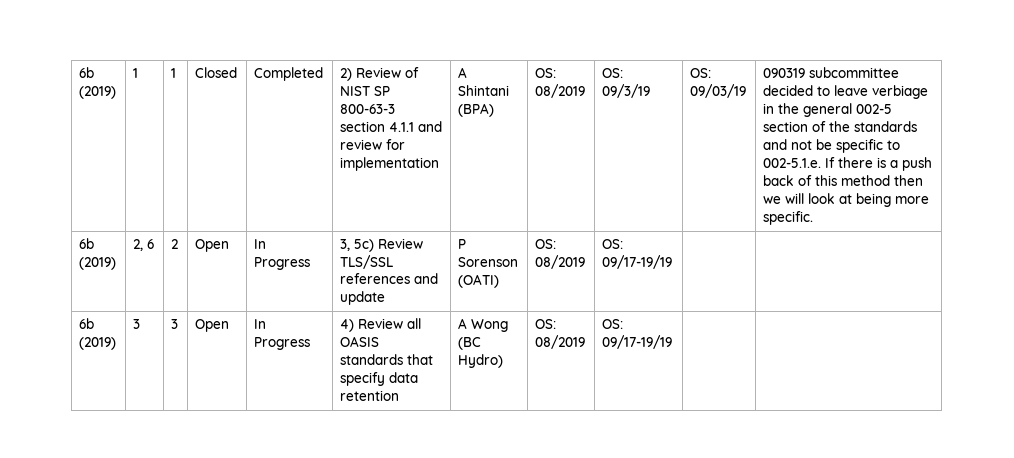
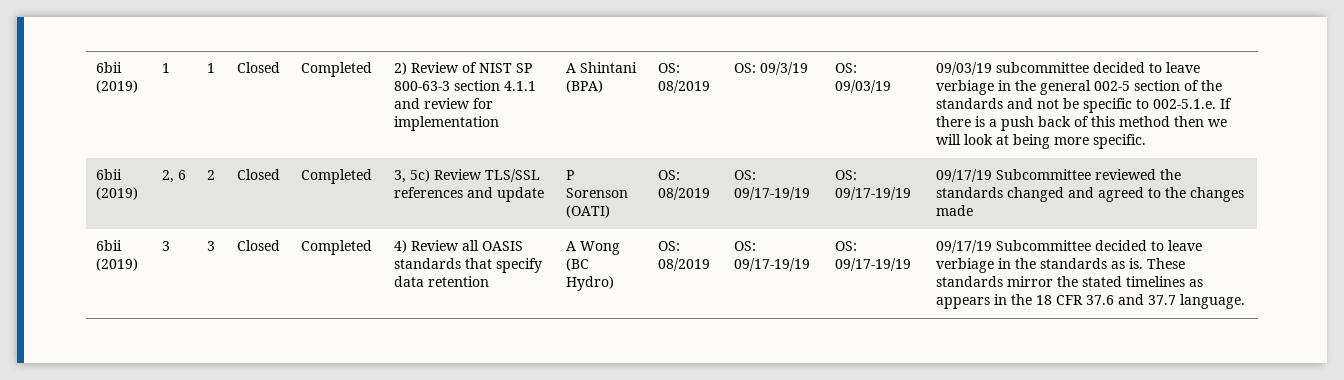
[79,67,95,78] 6b -> [96,62,123,73] 6bii
[763,68,806,78] 090319 -> [936,62,993,75] 09/03/19
[79,238,95,249] 6b -> [96,169,123,180] 6bii
[195,239,230,252] [254,239,267,249] [254,257,311,270] Open | In Progress -> [237,169,281,180] [301,169,373,184] Closed | Completed
[79,318,95,329] | // 6b -> [835,170,858,180] [835,187,912,200] [936,169,1182,182] [936,187,1245,202] [936,205,974,216] [96,240,123,251] OS: 09/17-19/19 | 09/17/19 Subcommittee reviewed the standards changed and agreed to the changes made // 6bii
[195,319,230,332] [254,319,267,329] [254,337,311,350] Open | In Progress -> [237,240,281,251] [301,240,373,255] Closed | Completed
(673, 342) | -> [835,241,858,251] [835,258,912,271] [936,240,1203,253] [936,258,1186,273] [936,276,1204,287] [936,294,1246,309] OS: 09/17-19/19 | 09/17/19 Subcommittee decided to leave verbiage in the standards as is. These standards mirror the stated timelines as appears in the 18 CFR 37.6 and 37.7 language.

